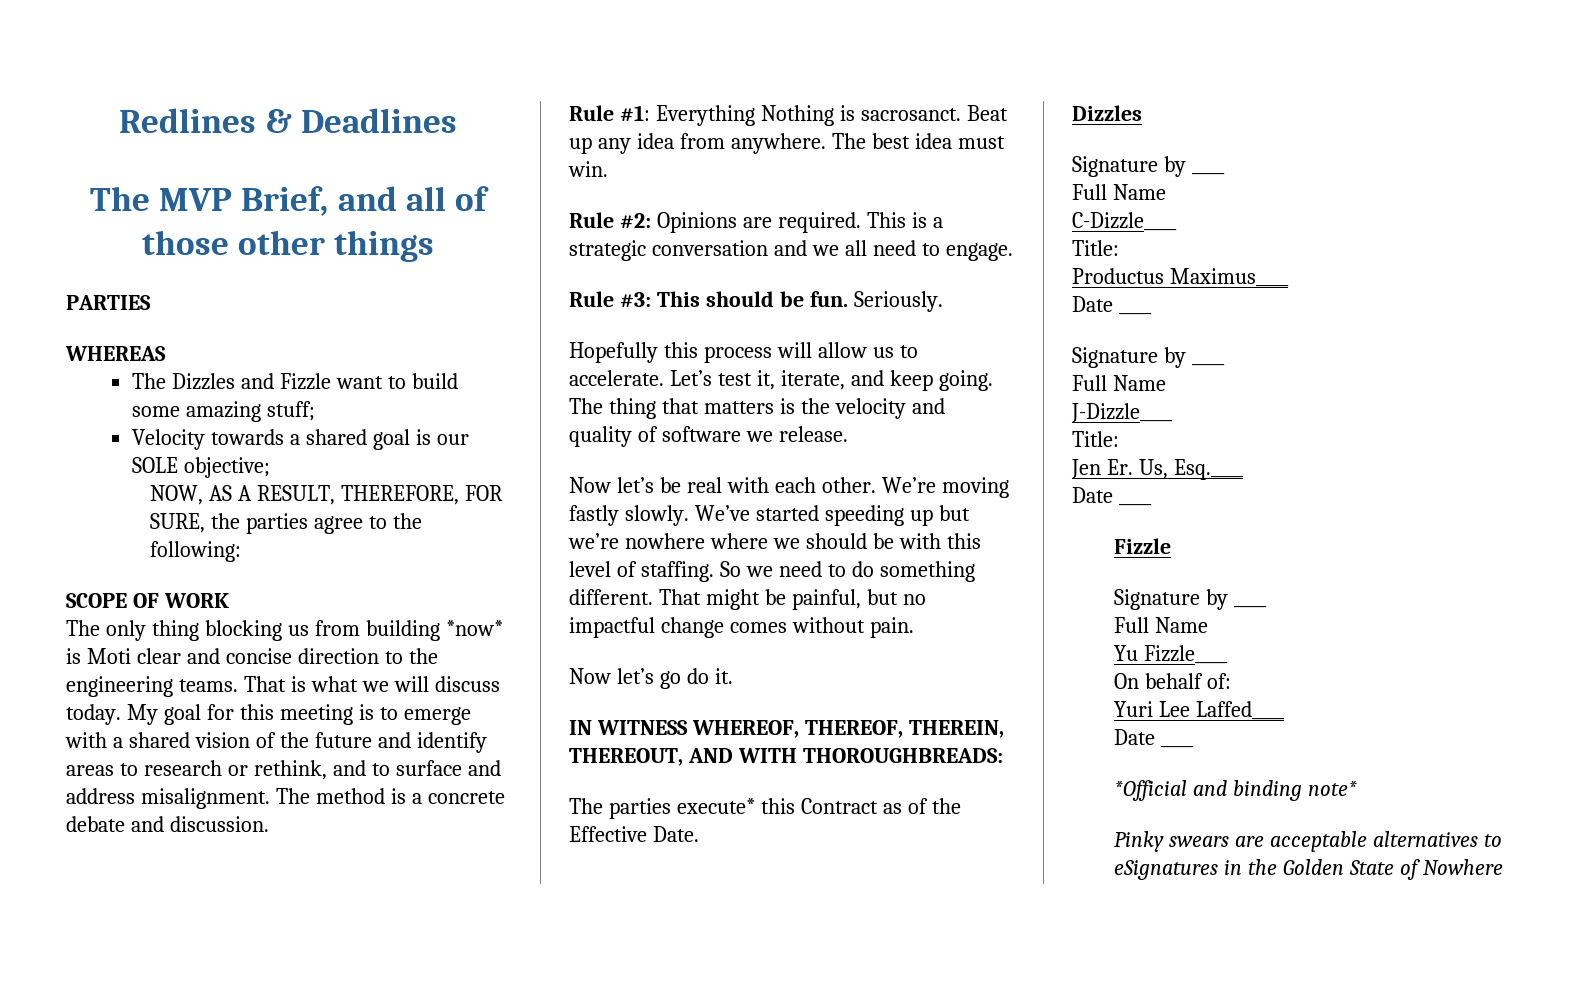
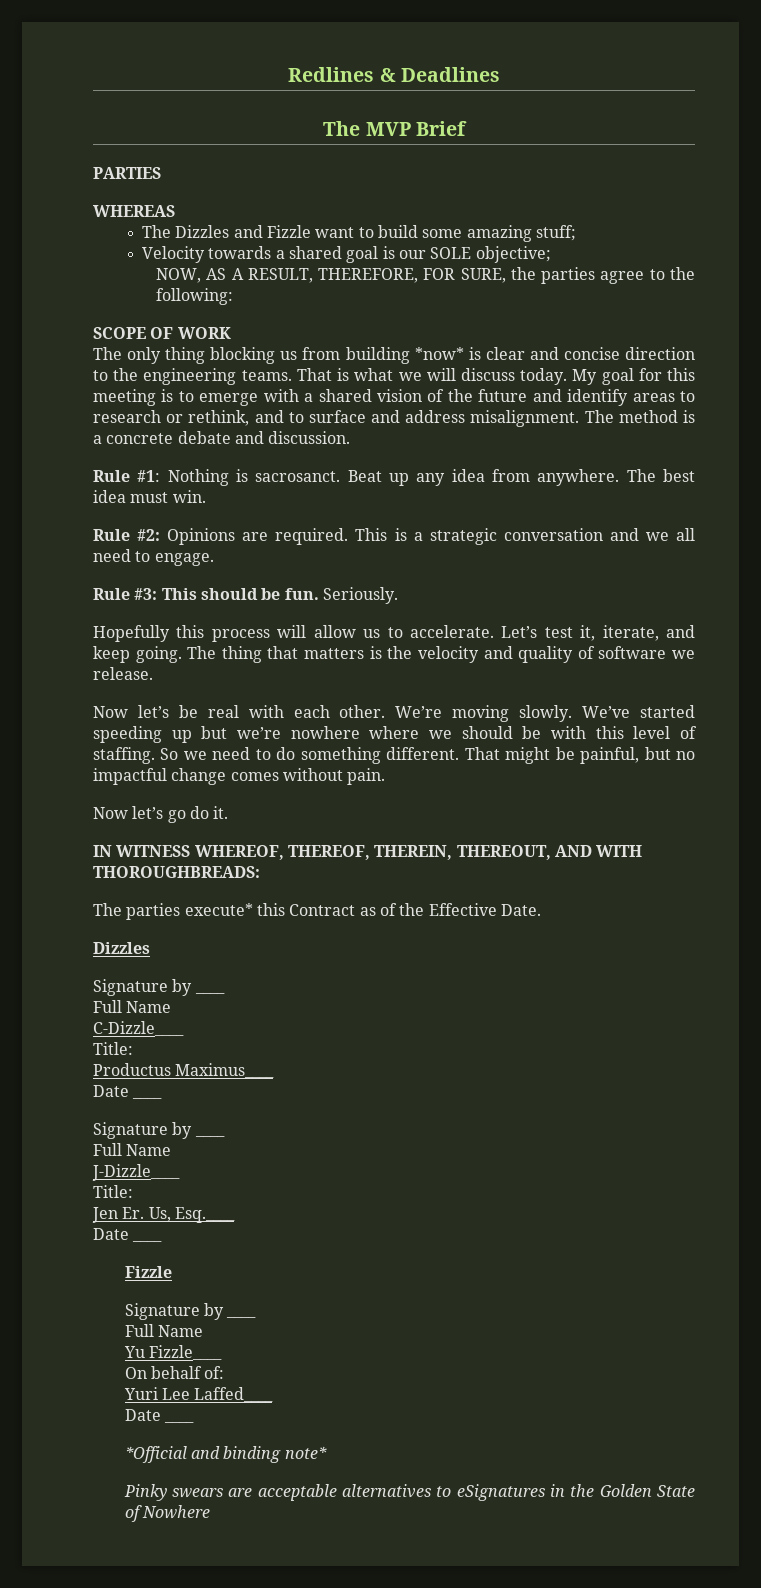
[241,186,490,216] [141,230,435,262] Brief, and all of those other things -> [415,121,467,136] Brief
[86,648,131,664] Moti -> (481, 353) none
[655,105,755,126] Everything -> (161, 476) none
[569,505,619,526] fastly -> (510, 713) none

